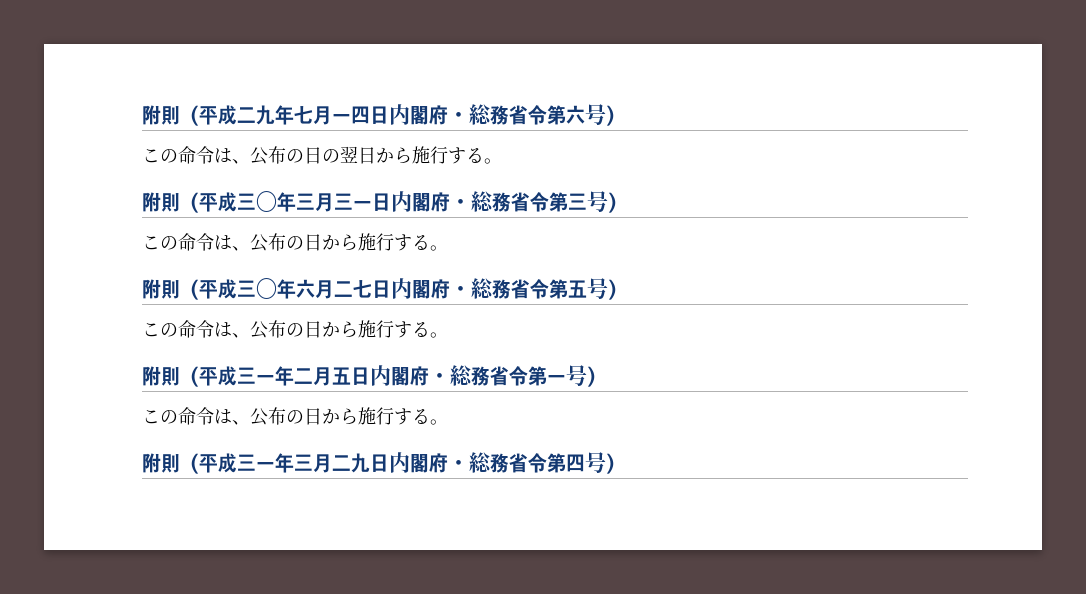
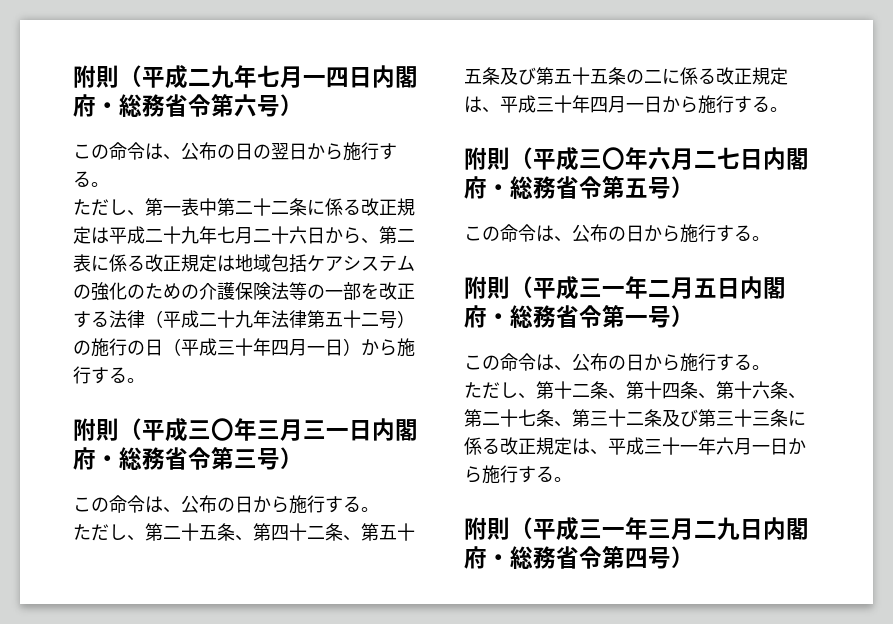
(502, 161) none -> [73,198,415,216] [73,226,415,244] [73,254,415,272] [73,282,415,301] [73,310,415,329] [73,338,415,357] [73,366,145,384] // ただし、第一表中第二十二条に係る改正規定は平成二十九年七月二十六日から、第二表に係る改正規定は地域包括ケアシステムの強化のための介護保険法等の一部を改正する法律（平成二十九年法律第五十二号）の施行の日（平成三十年四月一日）から施行する。
(448, 248) none -> [73,523,415,541] [464,67,788,85] [464,95,788,114] // ただし、第二十五条、第四十二条、第五十五条及び第五十五条の二に係る改正規定は、平成三十年四月一日から施行する。
(448, 422) none -> [464,381,806,399] [464,409,806,427] [464,437,806,455] [464,465,572,484] // ただし、第十二条、第十四条、第十六条、第二十七条、第三十二条及び第三十三条に係る改正規定は、平成三十一年六月一日から施行する。

